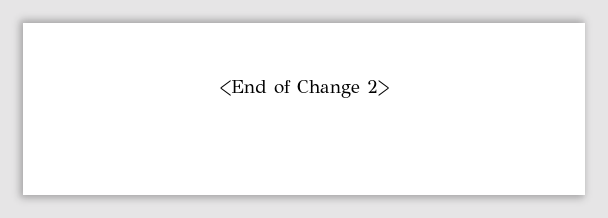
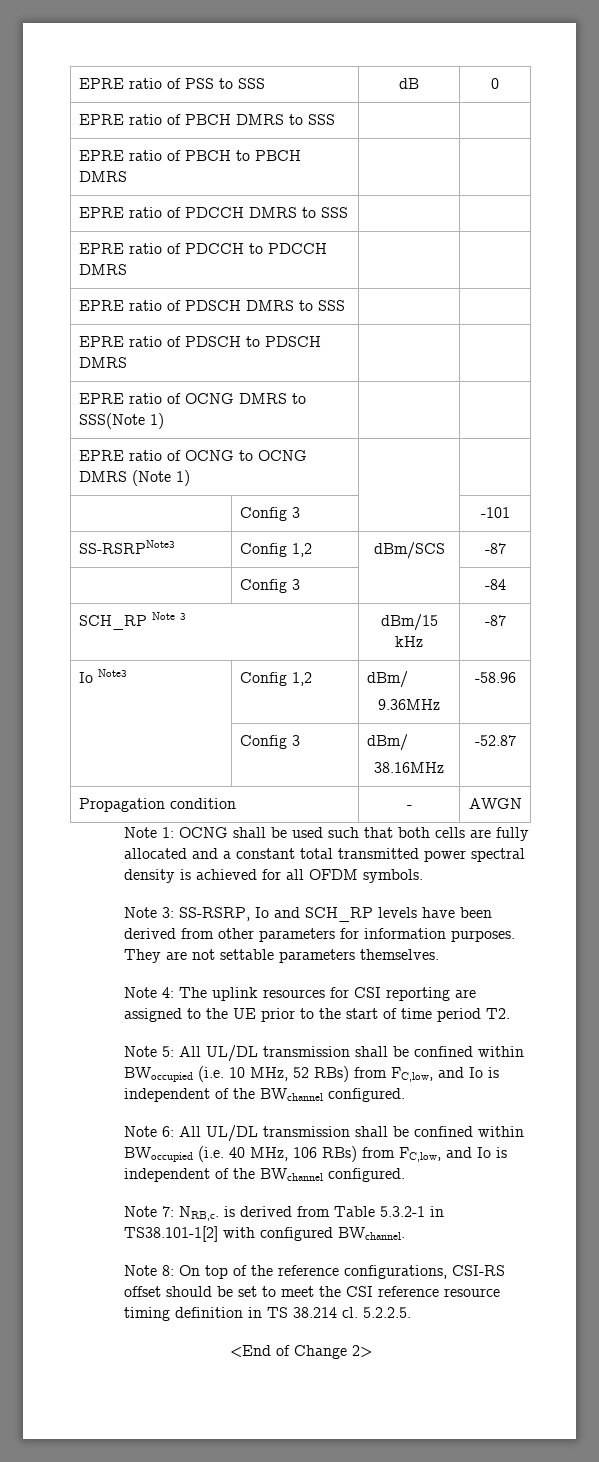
(219, 88) none -> [78,78,265,89] [399,78,419,89] [491,78,499,89] [78,114,335,125] [78,150,301,161] [78,171,127,182] [78,207,348,218] [78,243,327,254] [78,264,127,275] [78,300,345,311] [78,336,321,347] [78,357,127,368] [78,393,306,404] [78,413,164,429] [78,450,307,461] [78,470,190,486] [239,507,300,521] [480,507,510,518] [78,540,175,554] [239,543,312,557] [373,542,445,559] [484,543,506,554] [239,579,300,593] [484,579,506,590] [78,612,186,630] [380,614,438,631] [395,636,423,647] [484,615,506,626] [78,669,127,683] [239,672,312,686] [366,671,408,688] [378,699,440,710] [474,672,516,683] [239,735,300,749] [366,734,408,751] [374,762,444,773] [474,735,516,746] [78,798,236,812] [406,805,412,809] [468,798,522,809] [123,827,529,841] [123,848,525,862] [123,869,423,883] [123,907,492,922] [123,928,515,942] [123,949,439,963] [123,987,476,1001] [123,1008,510,1022] [123,1045,524,1062] [123,1066,499,1082] [123,1088,405,1102] [123,1125,524,1142] [123,1146,507,1162] [123,1168,405,1182] [123,1206,444,1221] [123,1226,405,1242] [123,1265,505,1279] [123,1286,500,1297] [123,1307,411,1321] EPRE ratio of PSS to SSS | dB | 0 // EPRE ratio of PBCH DMRS to SSS | | // EPRE ratio of PBCH to PBCH DMRS | | // EPRE ratio of PDCCH DMRS to SSS | | // EPRE ratio of PDCCH to PDCCH DMRS | | // EPRE ratio of PDSCH DMRS to SSS | | // EPRE ratio of PDSCH to PDSCH DMRS | | // EPRE ratio of OCNG DMRS to SSS(Note 1) | | // EPRE ratio of OCNG to OCNG DMRS (Note 1) | | // | Config 3 | | -101 // SS-RSRPNote3 | Config 1,2 | dBm/SCS | -87 // | Config 3 | | -84 // SCH_RP Note 3 | dBm/15 kHz | -87 // Io Note3 | Config 1,2 | dBm/ // 9.36MHz | -58.96 // | Config 3 | dBm/ // 38.16MHz | -52.87 // Propagation condition | - | AWGN // Note 1: OCNG shall be used such that both cells are fully allocated and a constant total transmitted power spectral density is achieved for all OFDM symbols. // Note 3: SS-RSRP, Io and SCH_RP levels have been derived from other parameters for information purposes. They are not settable parameters themselves. // Note 4: The uplink resources for CSI reporting are assigned to the UE prior to the start of time period T2. // Note 5: All UL/DL transmission shall be confined within BWoccupied (i.e. 10 MHz, 52 RBs) from FC,low, and Io is independent of the BWchannel configured. // Note 6: All UL/DL transmission shall be confined within BWoccupied (i.e. 40 MHz, 106 RBs) from FC,low, and Io is independent of the BWchannel configured. // Note 7: NRB,c. is derived from Table 5.3.2-1 in TS38.101-1[2] with configured BWchannel. // Note 8: On top of the reference configurations, CSI-RS offset should be set to meet the CSI reference resource timing definition in TS 38.214 cl. 5.2.2.5. //

